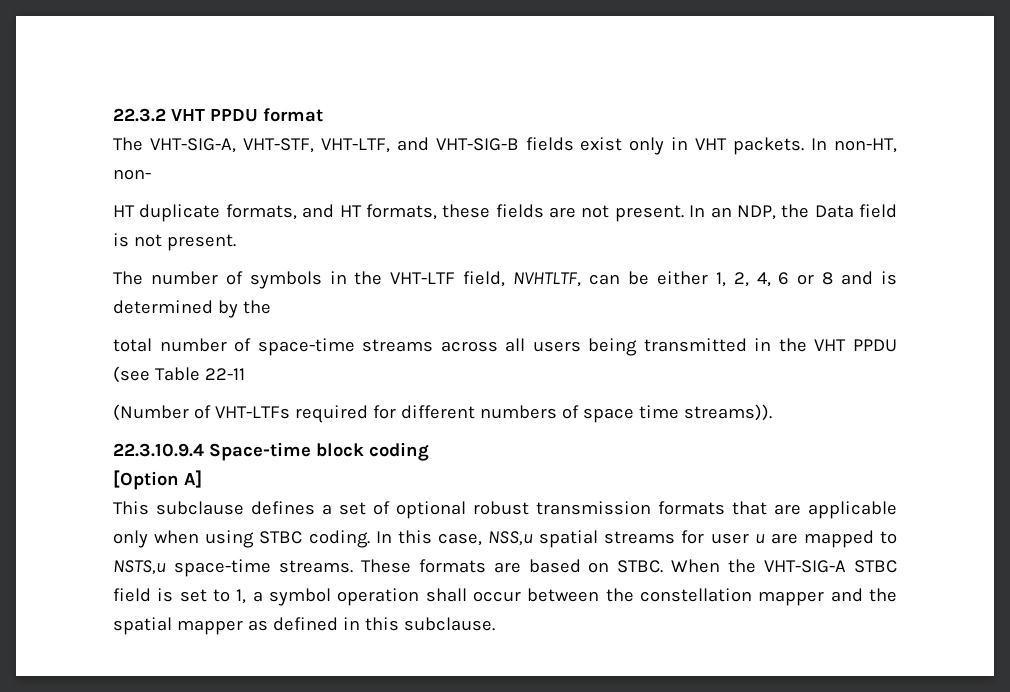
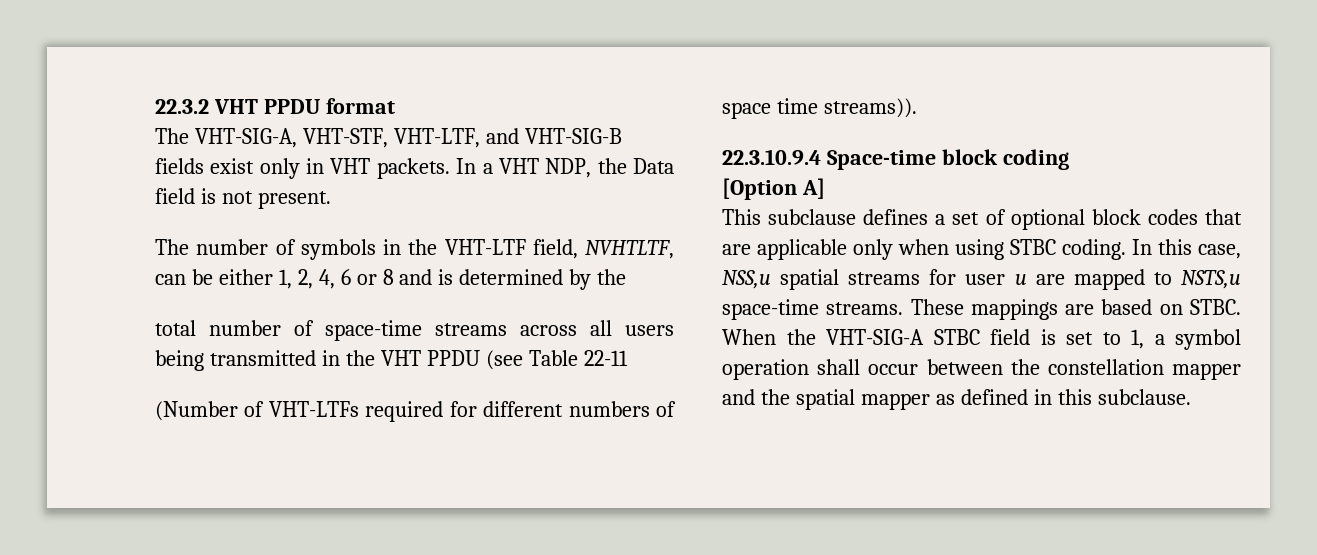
[833,138,897,153] [113,169,151,180] [113,204,732,222] non-HT, non- // HT duplicate formats, and HT formats, these fields are not present. In an -> [482,158,539,174] a VHT
[473,501,725,515] robust transmission formats -> [1091,209,1198,225] block codes
[418,559,486,573] formats -> [970,299,1058,320] mappings

